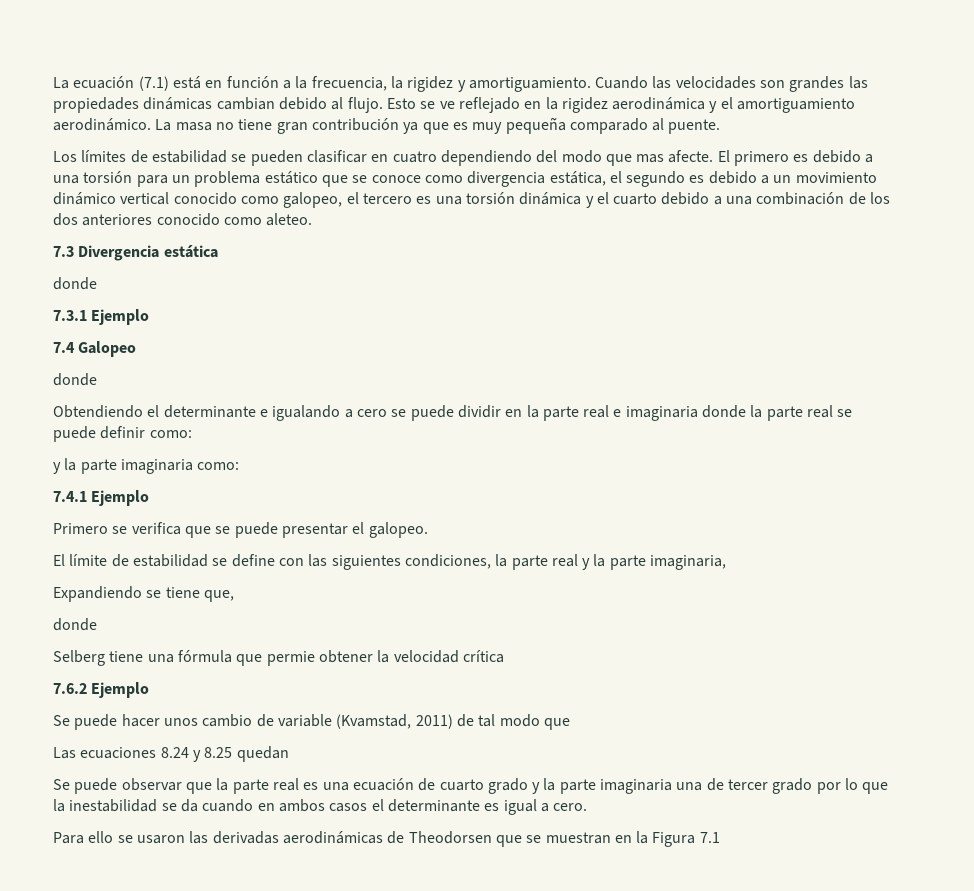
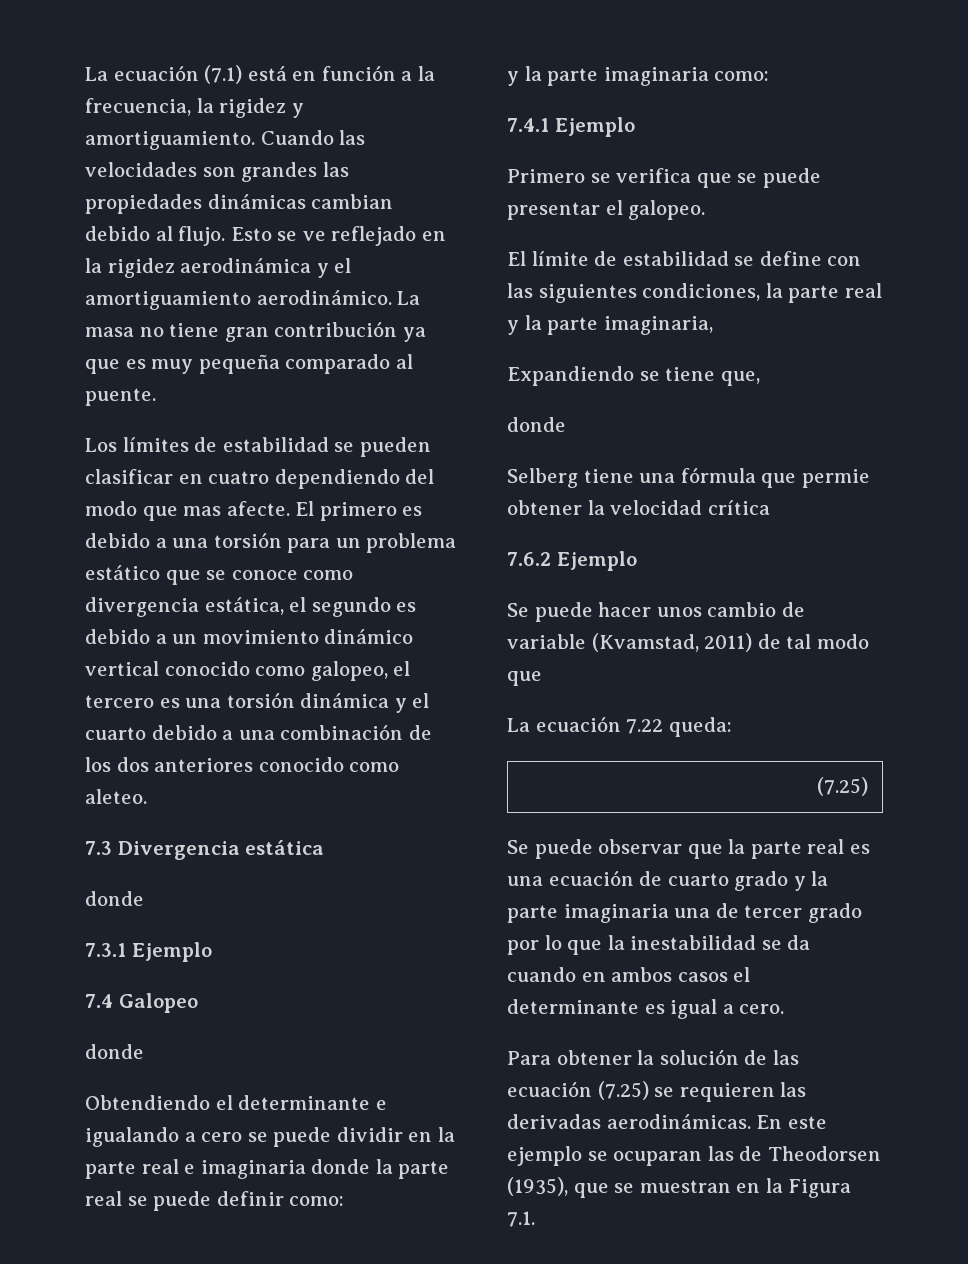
[53,746,289,762] Las ecuaciones 8.24 y 8.25 quedan -> [507,716,732,737] [816,777,868,796] La ecuación 7.22 queda: // (7.25)
[88,831,383,844] ello se usaron las derivadas aerodinámicas -> [556,1049,799,1065] [507,1081,807,1102] [507,1114,827,1129] [507,1146,734,1166] obtener la solución de las ecuación (7.25) se requieren las derivadas aerodinámicas. En este ejemplo se ocuparan las
(492, 837) none -> [507,1177,568,1196] (1935),
[699,832,720,843] 7.1 -> [507,1211,535,1227] 7.1.

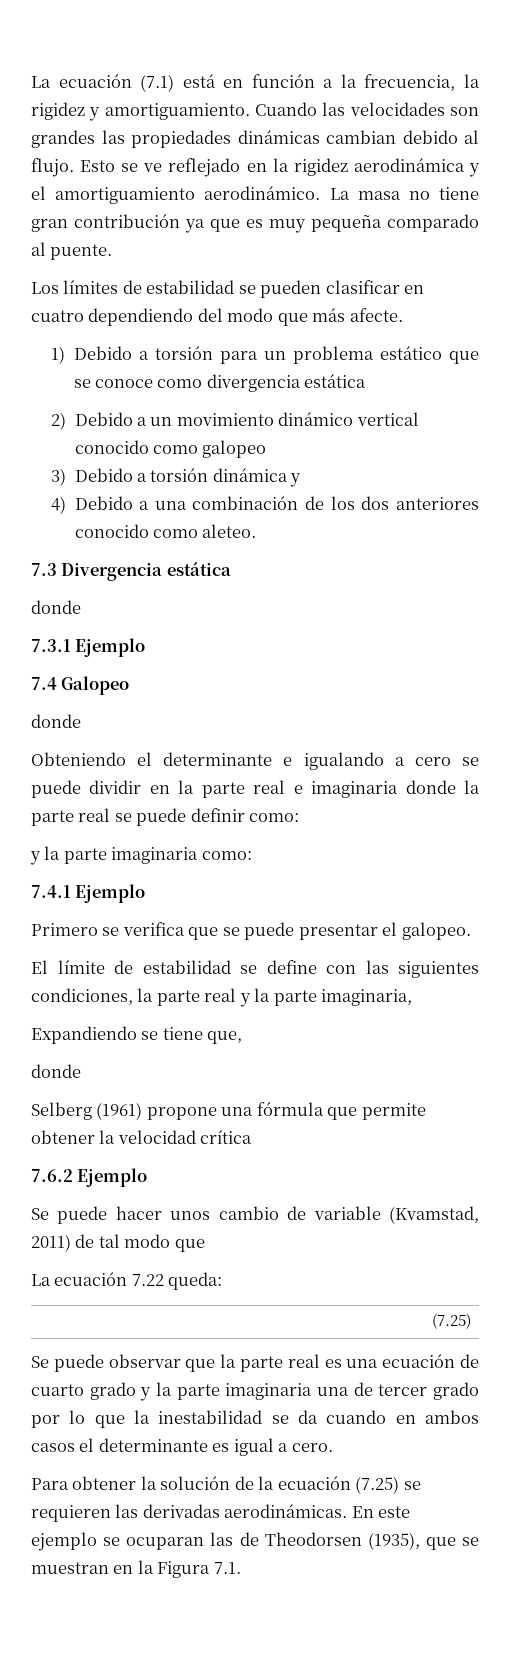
[183,506,222,516] mas -> [312,308,346,322] más
[295,501,423,521] [85,533,209,548] El primero es debido a una -> [51,346,149,364] // 1) Debido a
[204,597,417,617] [85,629,150,644] estática, el segundo es debido -> [304,374,367,388] [51,412,133,430] estática // 2) Debido
[310,661,411,681] [85,695,222,708] galopeo, el tercero es una -> [202,440,267,458] [51,468,148,486] galopeo // 3) Debido a
[412,693,430,708] [85,725,217,740] el cuarto debido -> [51,496,133,514] // 4) Debido
[85,1095,210,1110] Obtendiendo -> [31,752,126,766] Obteniendo
[583,469,634,483] tiene -> [96,1102,217,1120] (1961) propone
[801,469,870,488] permie -> [361,1103,426,1120] permite
[772,1050,799,1065] las -> [258,1476,275,1490] la

